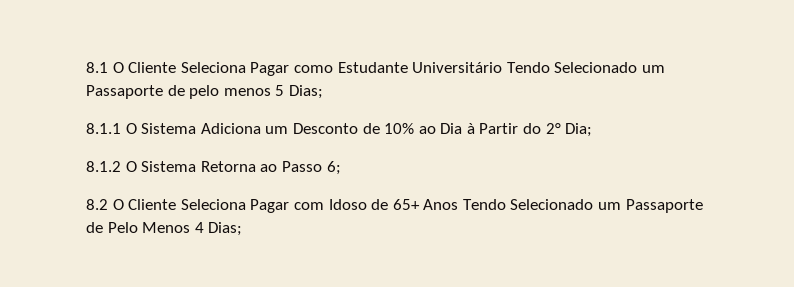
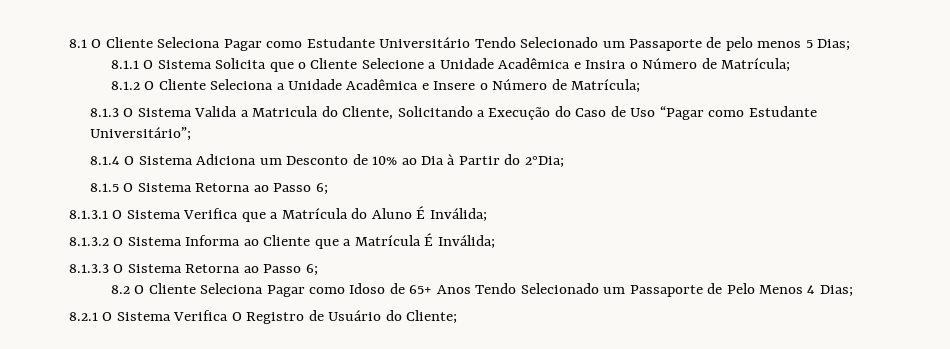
(197, 128) none -> [215,58,790,72] [110,79,641,93] [89,106,817,120] [89,127,191,141] [89,156,193,165] Solicita que o Cliente Selecione a Unidade Acadêmica e Insira o Número de Matrícula; // 8.1.2 O Cliente Seleciona a Unidade Acadêmica e Insere o Número de Matrícula; // 8.1.3 O Sistema Valida a Matricula do Cliente, Solicitando a Execução do Caso de Uso “Pagar como Estudante Universitário”; // 8.1.4 O Sistema
[545,123,593,137] [86,161,121,172] 2° Dia; // 8.1.2 -> [524,156,564,168] [89,183,328,195] [69,206,487,222] [69,233,495,249] [69,264,109,273] 2°Dia; // 8.1.5 O Sistema Retorna ao Passo 6; // 8.1.3.1 O Sistema Verifica que a Matrícula do Aluno É Inválida; // 8.1.3.2 O Sistema Informa ao Cliente que a Matrícula É Inválida; // 8.1.3.3
[293,202,324,210] com -> [308,287,345,294] como
(243, 229) none -> [69,310,458,324] // 8.2.1 O Sistema Verifica O Registro de Usuário do Cliente;

